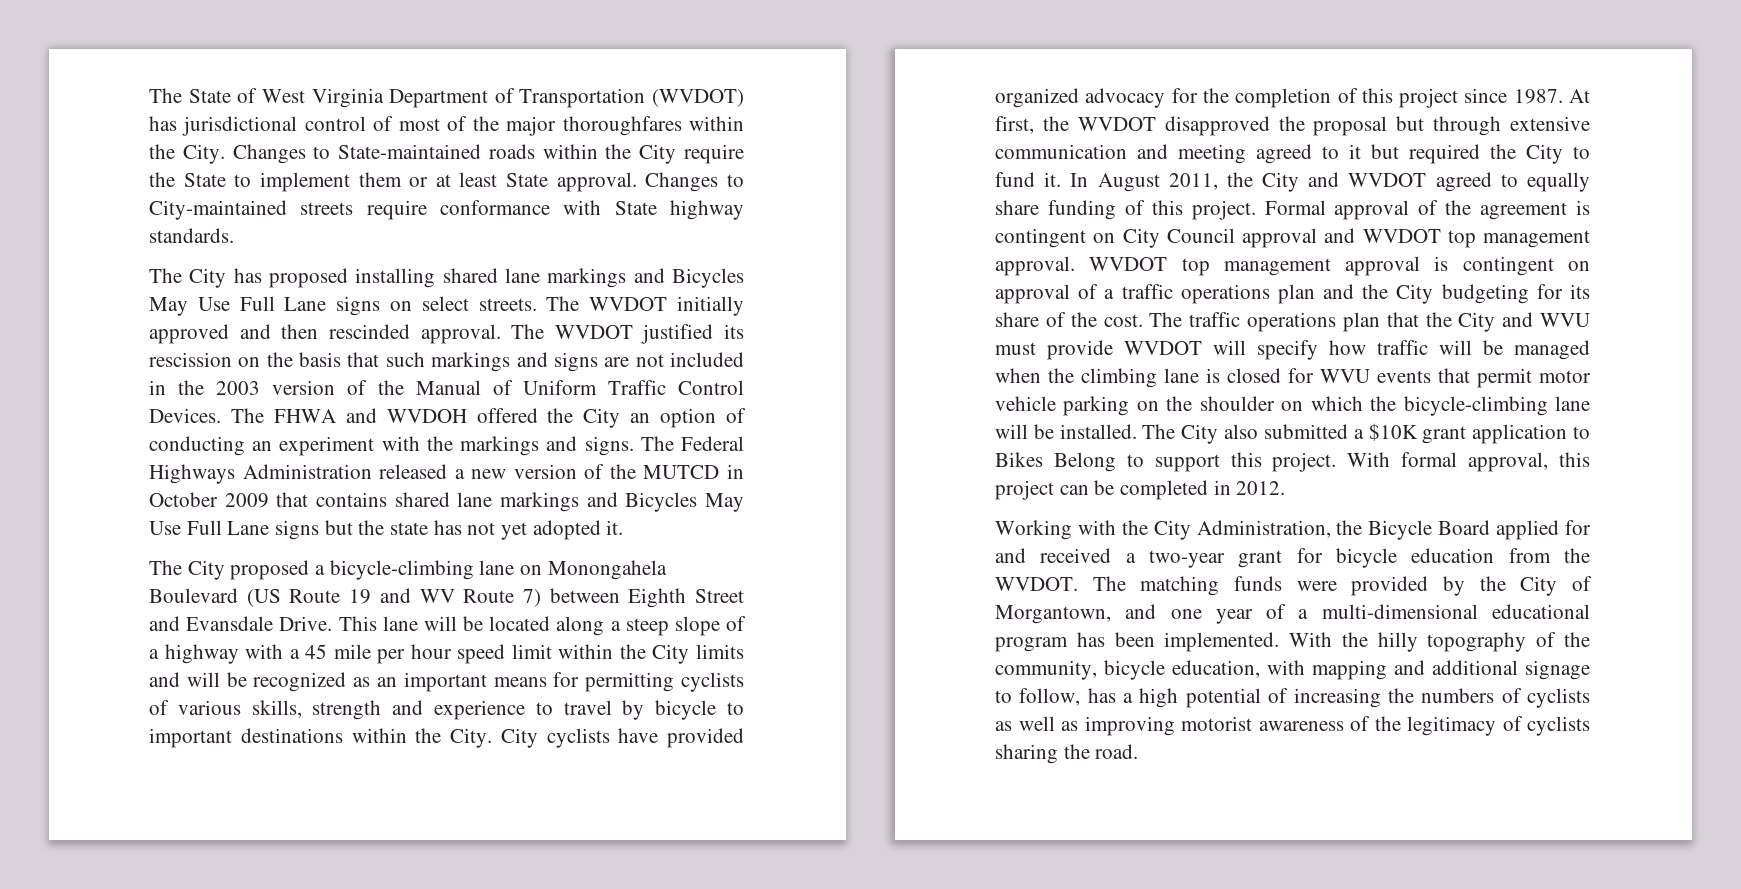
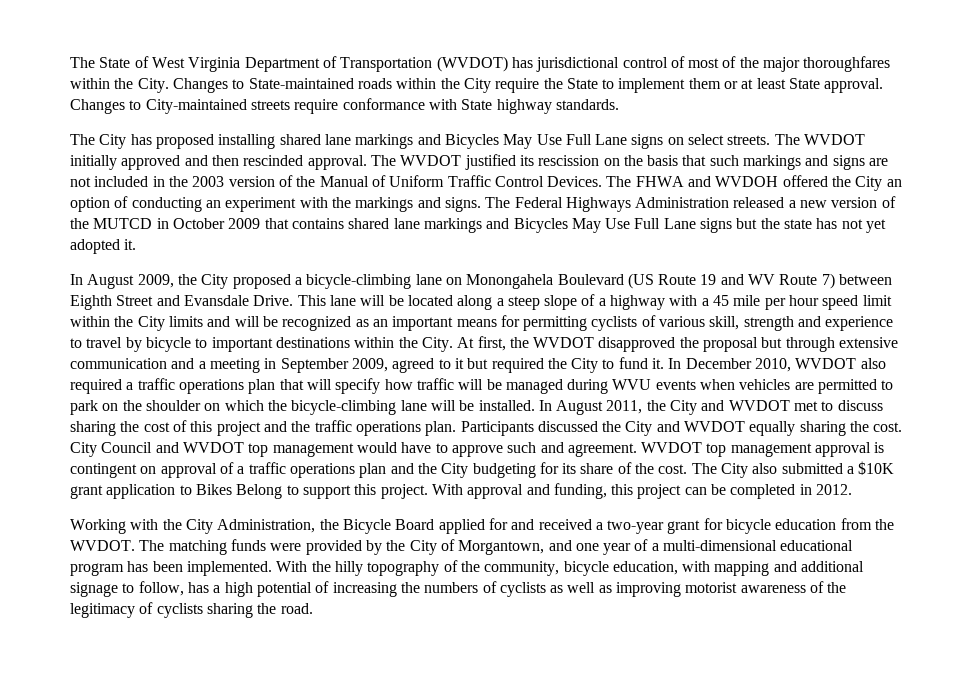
[149,560,182,575] The -> [70,274,197,289] In August 2009, the
[251,700,302,718] skills, -> [709,316,740,330] skill,
[500,728,744,748] [995,88,1563,108] City cyclists have provided organized advocacy for the completion of this project since 1987. -> (453, 344) none
[1178,144,1246,164] meeting -> [198,358,388,373] a meeting in September 2009,
(1089, 180) none -> [685,358,886,372] [70,378,894,394] [70,400,552,415] December 2010, WVDOT also required a traffic operations plan that will specify how traffic will be managed during WVU events when vehicles are permitted to park on the shoulder on which the bicycle-climbing lane will be installed. In
[1435,172,1590,192] [995,200,1590,220] [995,228,1116,248] agreed to equally share funding of this project. Formal approval of the agreement is contingent on -> [794,400,883,411] [70,420,903,436] met to discuss sharing the cost of this project and the traffic operations plan. Participants discussed the City and WVDOT equally sharing the cost.
[1242,228,1317,248] approval -> (153, 447) none
[995,256,1075,276] approval. -> [356,442,637,457] would have to approve such and agreement.
[1189,312,1590,332] [995,340,1590,360] [995,368,1591,388] [995,396,1590,416] [995,424,1176,439] traffic operations plan that the City and WVU must provide WVDOT will specify how traffic will be managed when the climbing lane is closed for WVU events that permit motor vehicle parking on the shoulder on which the bicycle-climbing lane will be installed. The -> (717, 468) none
[1401,452,1549,472] formal approval, -> [467,483,607,499] approval and funding,

